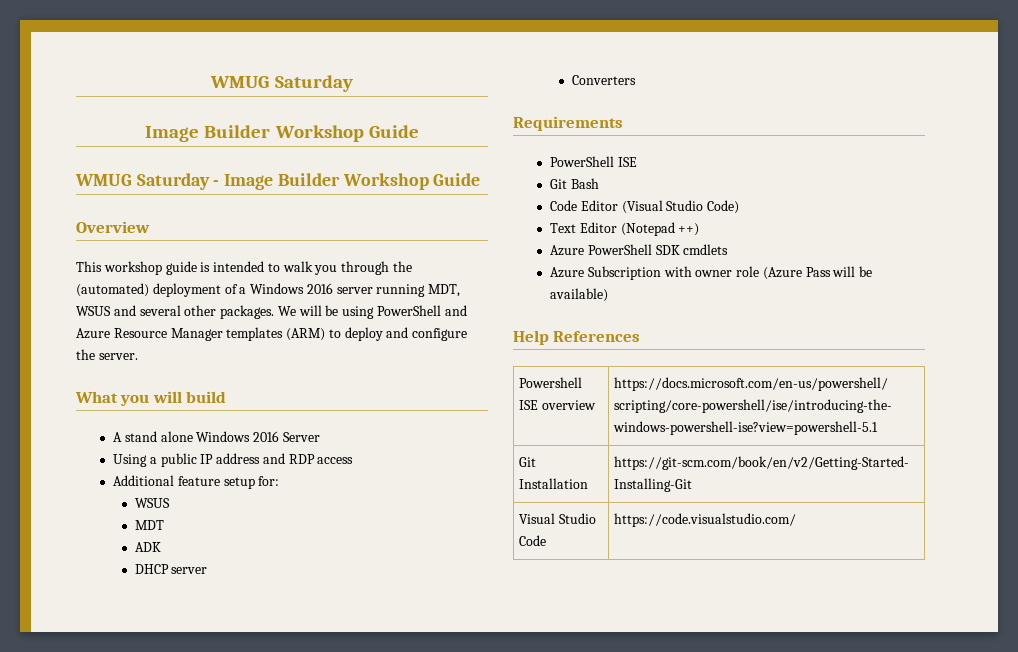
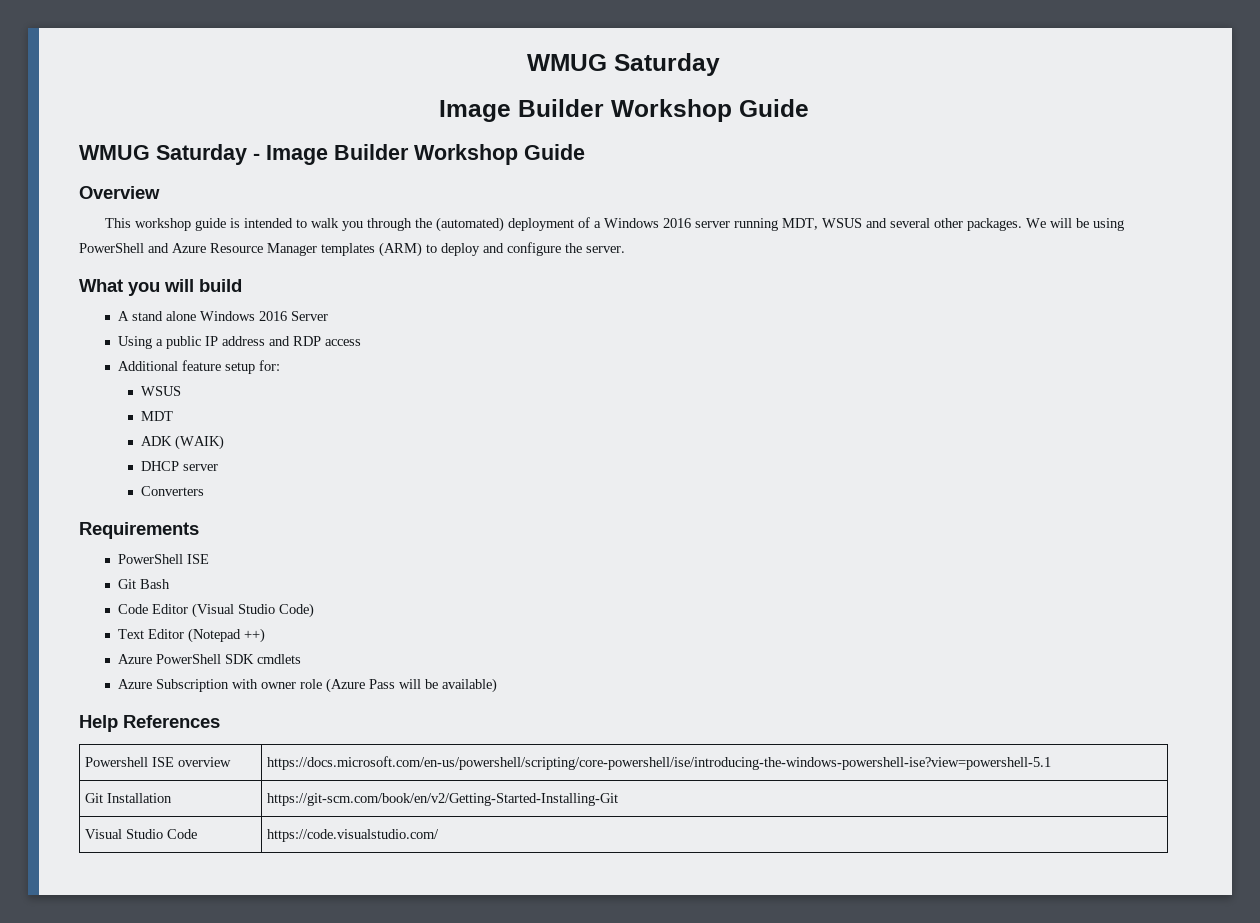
(161, 547) none -> [175,435,225,450] (WAIK)

